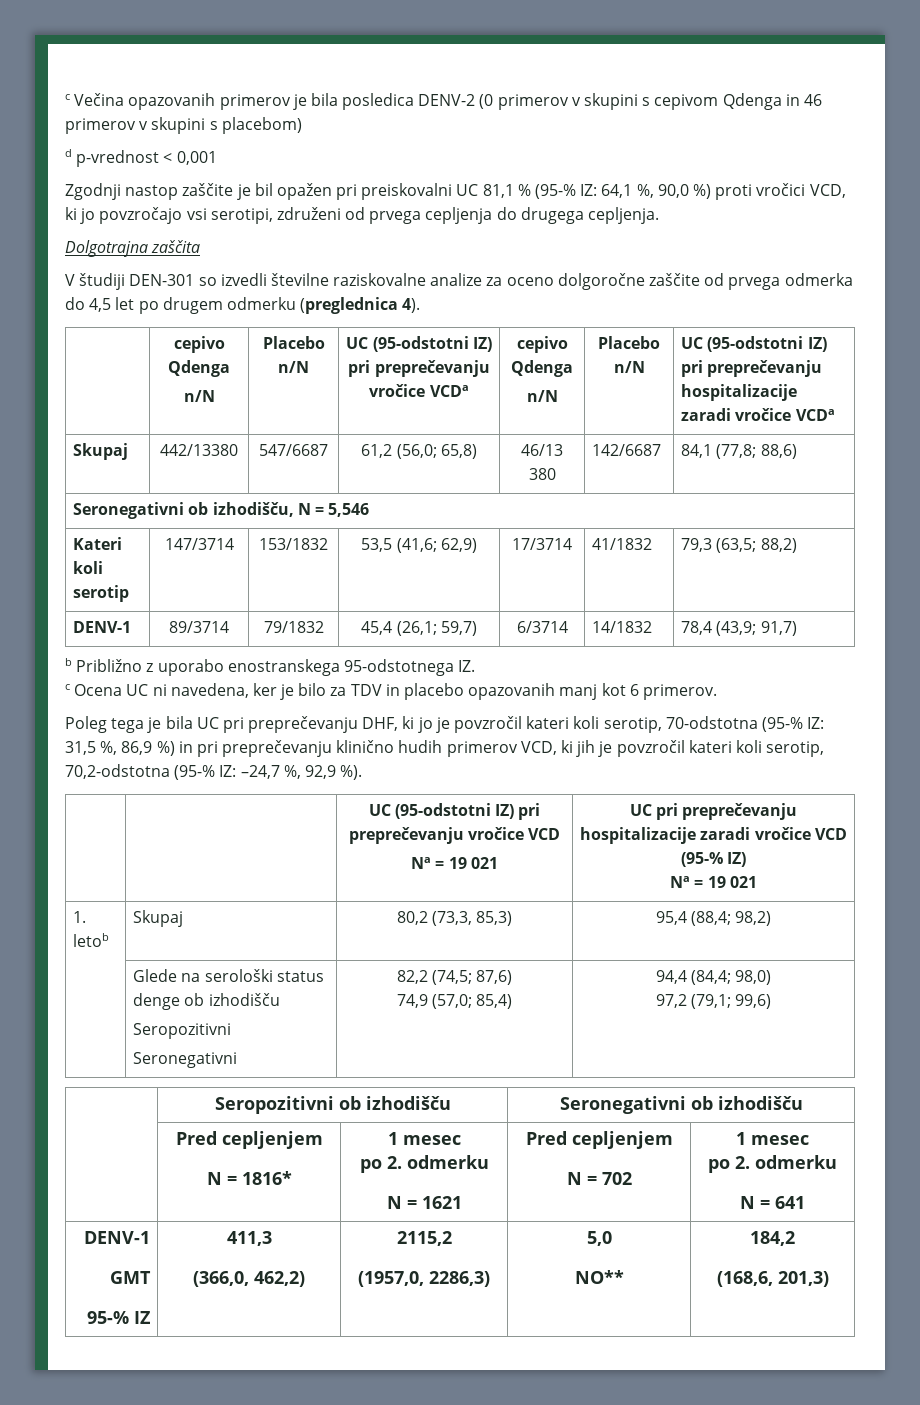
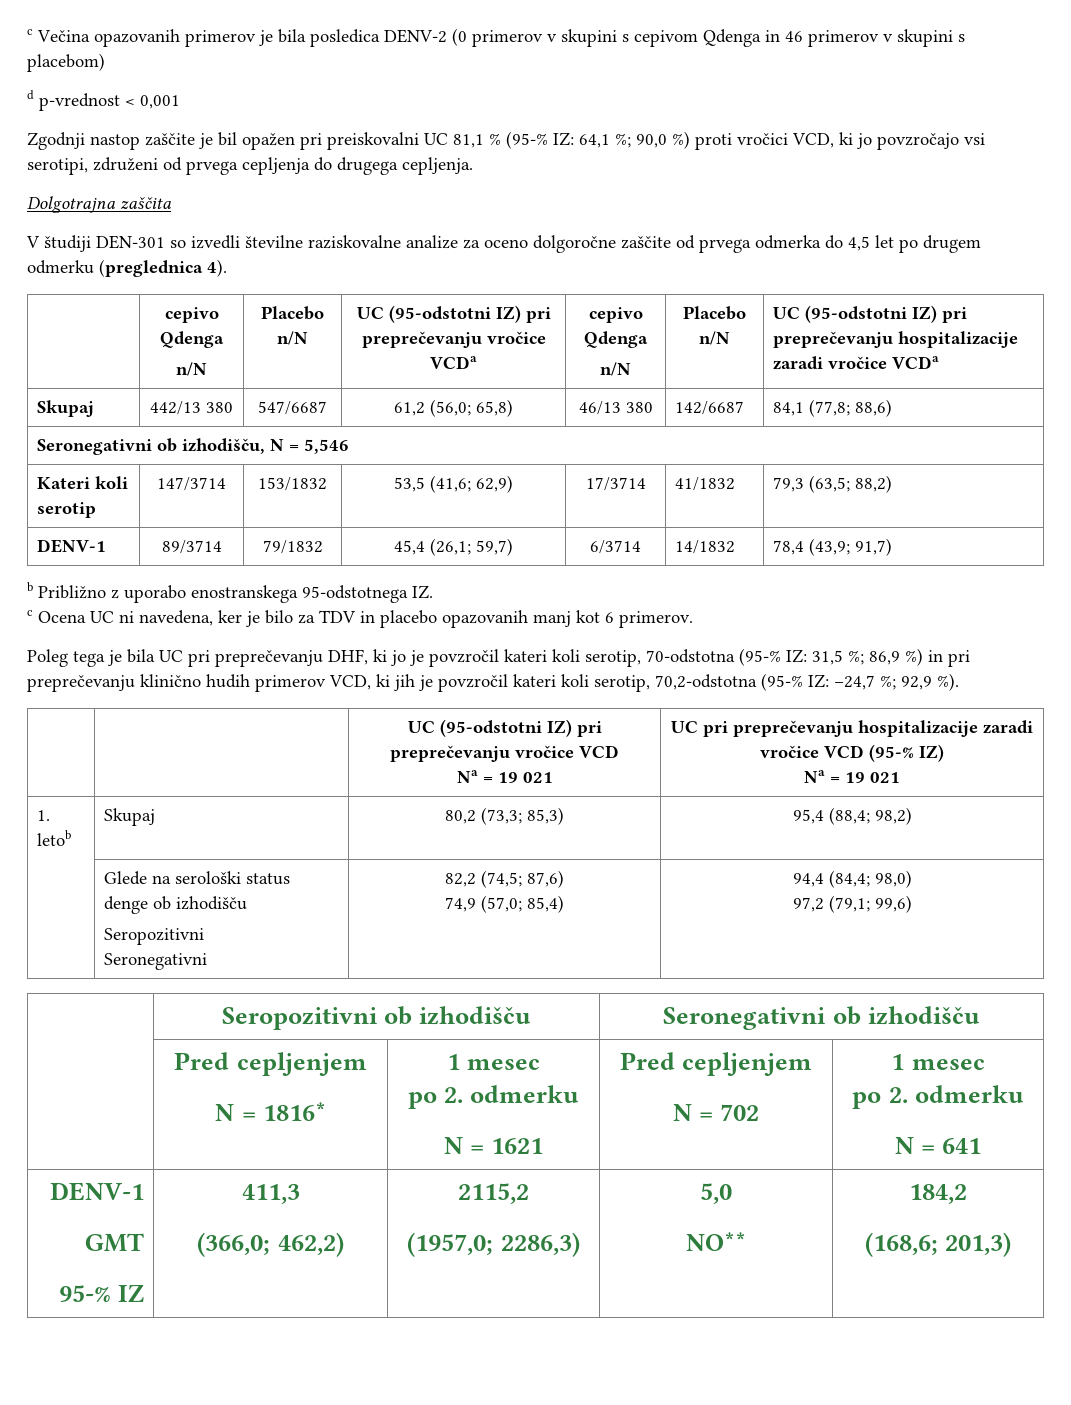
[636,184,654,198] %, -> [615,133,631,148] %;
[160,444,238,456] 442/13380 -> [150,401,233,415] 442/13 380
[100,741,118,755] %, -> [848,650,864,665] %;
[283,765,301,779] %, -> [880,675,896,690] %;
[432,911,472,926] (73,3, -> [481,807,522,825] (73,3;
[193,1271,249,1287] (366,0, -> [197,1232,271,1257] (366,0;
[358,1271,424,1287] (1957,0, -> [407,1232,494,1257] (1957,0;
[716,1271,773,1287] (168,6, -> [864,1232,938,1257] (168,6;

